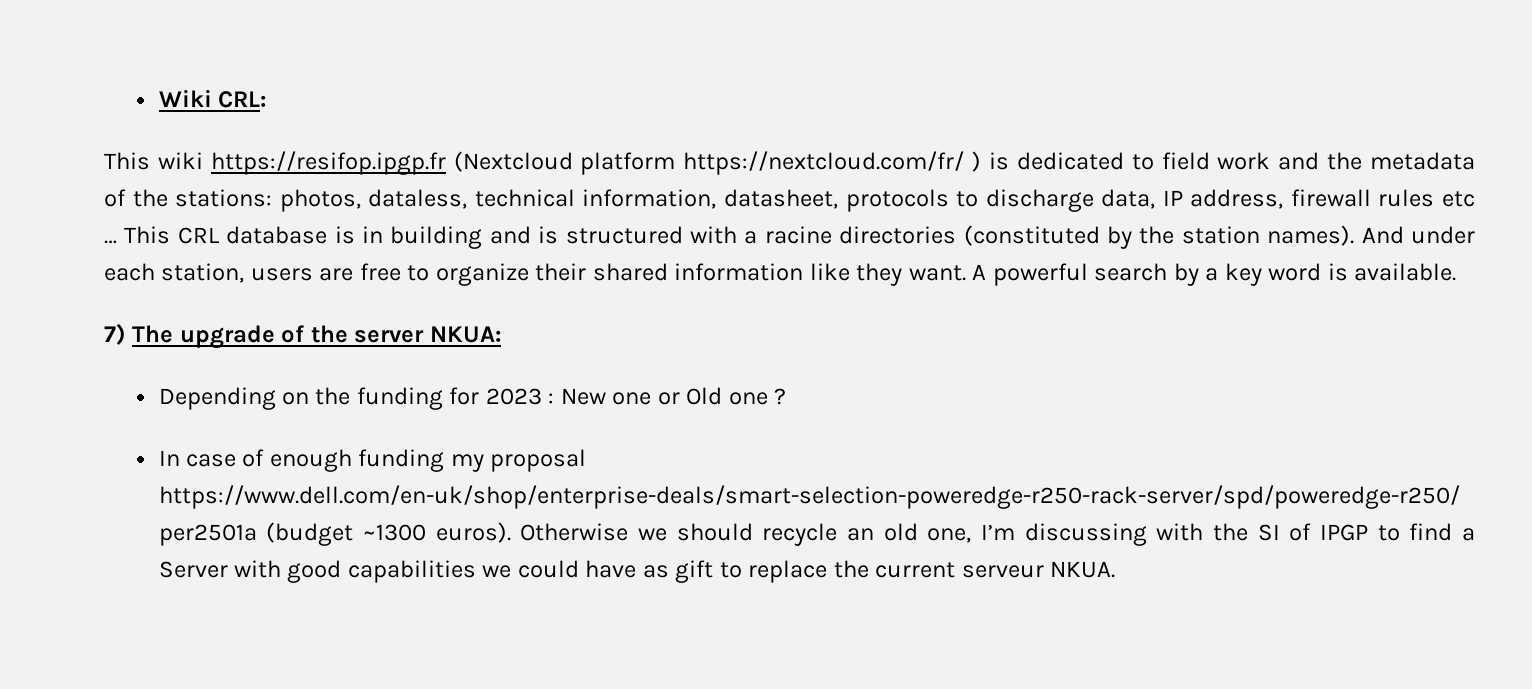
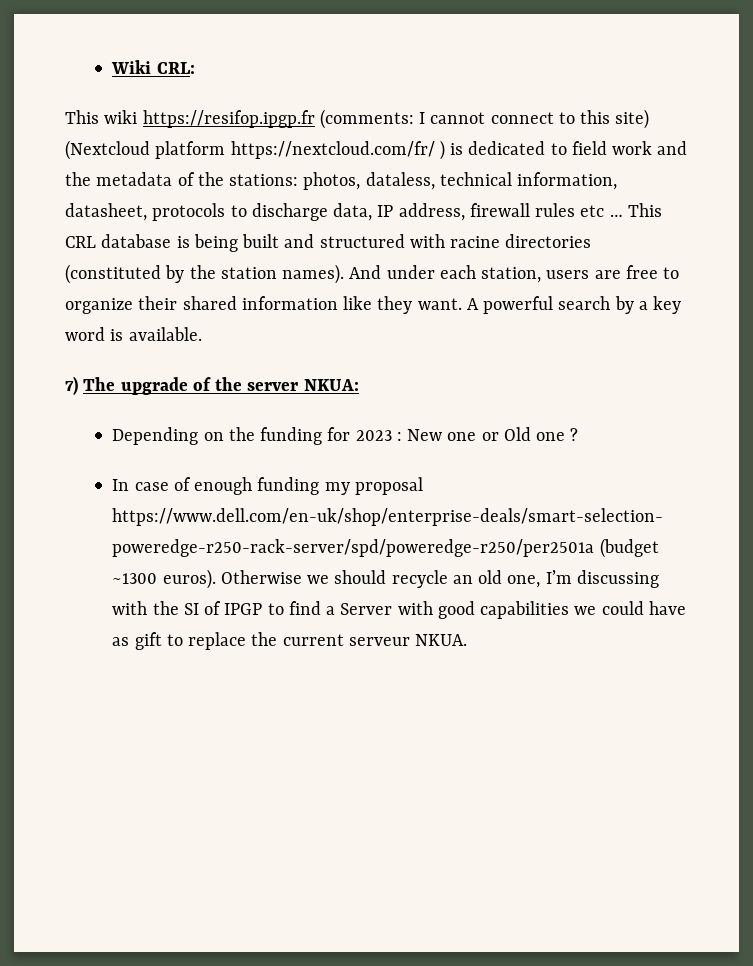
(446, 163) none -> [319,109,650,129] (comments: I cannot connect to this site)
[362,226,559,249] in building and is -> [193,234,315,252] being built and
[744,231,758,244] a -> (445, 241) none

